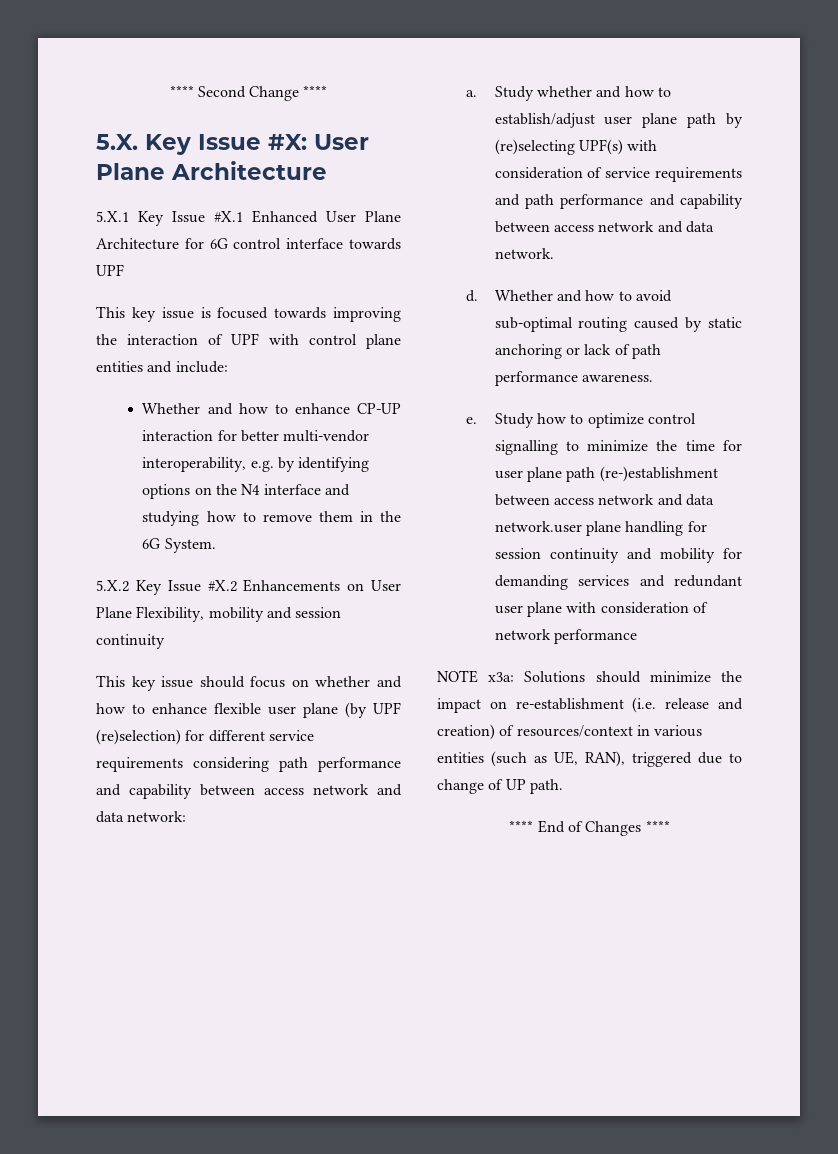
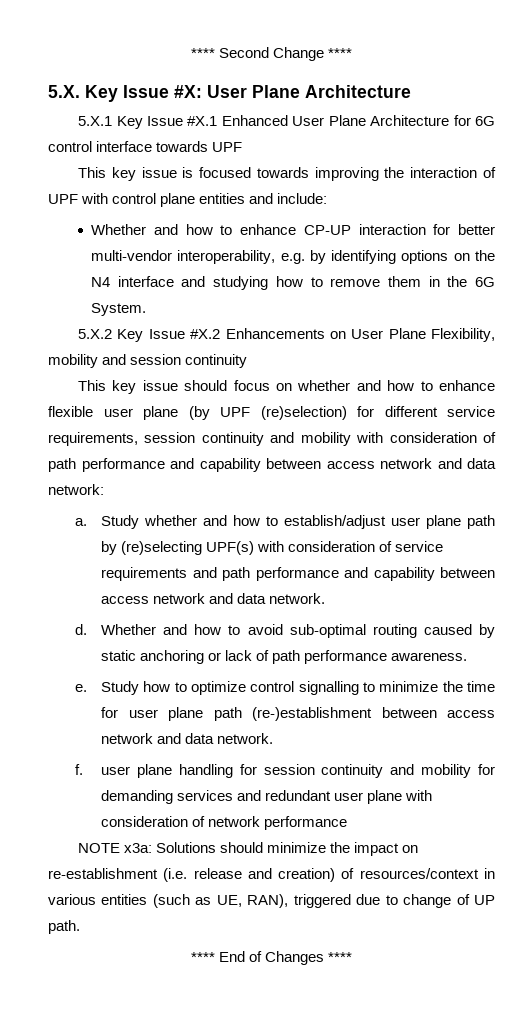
[96,757,269,772] requirements considering -> [48,432,497,446] requirements, session continuity and mobility with consideration of
[494,521,582,533] network.user -> [217,733,274,744] [74,764,131,775] network. // f. user

